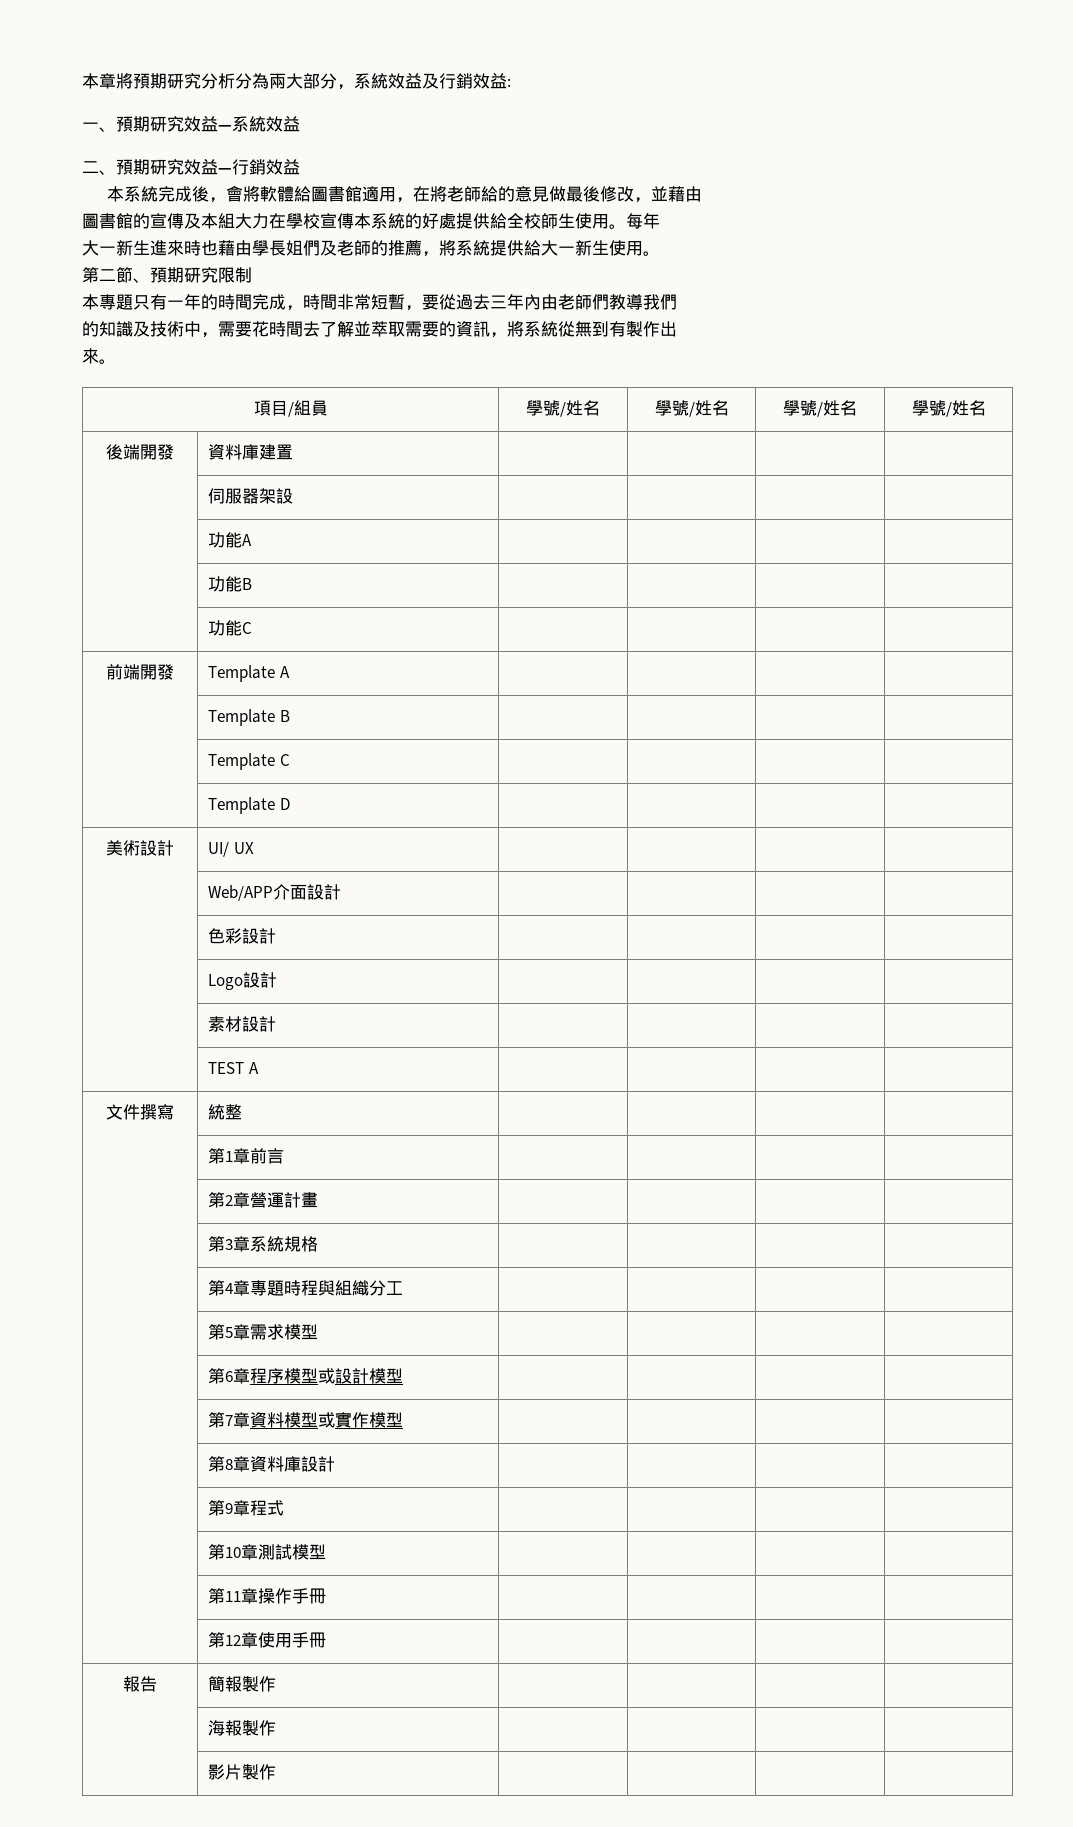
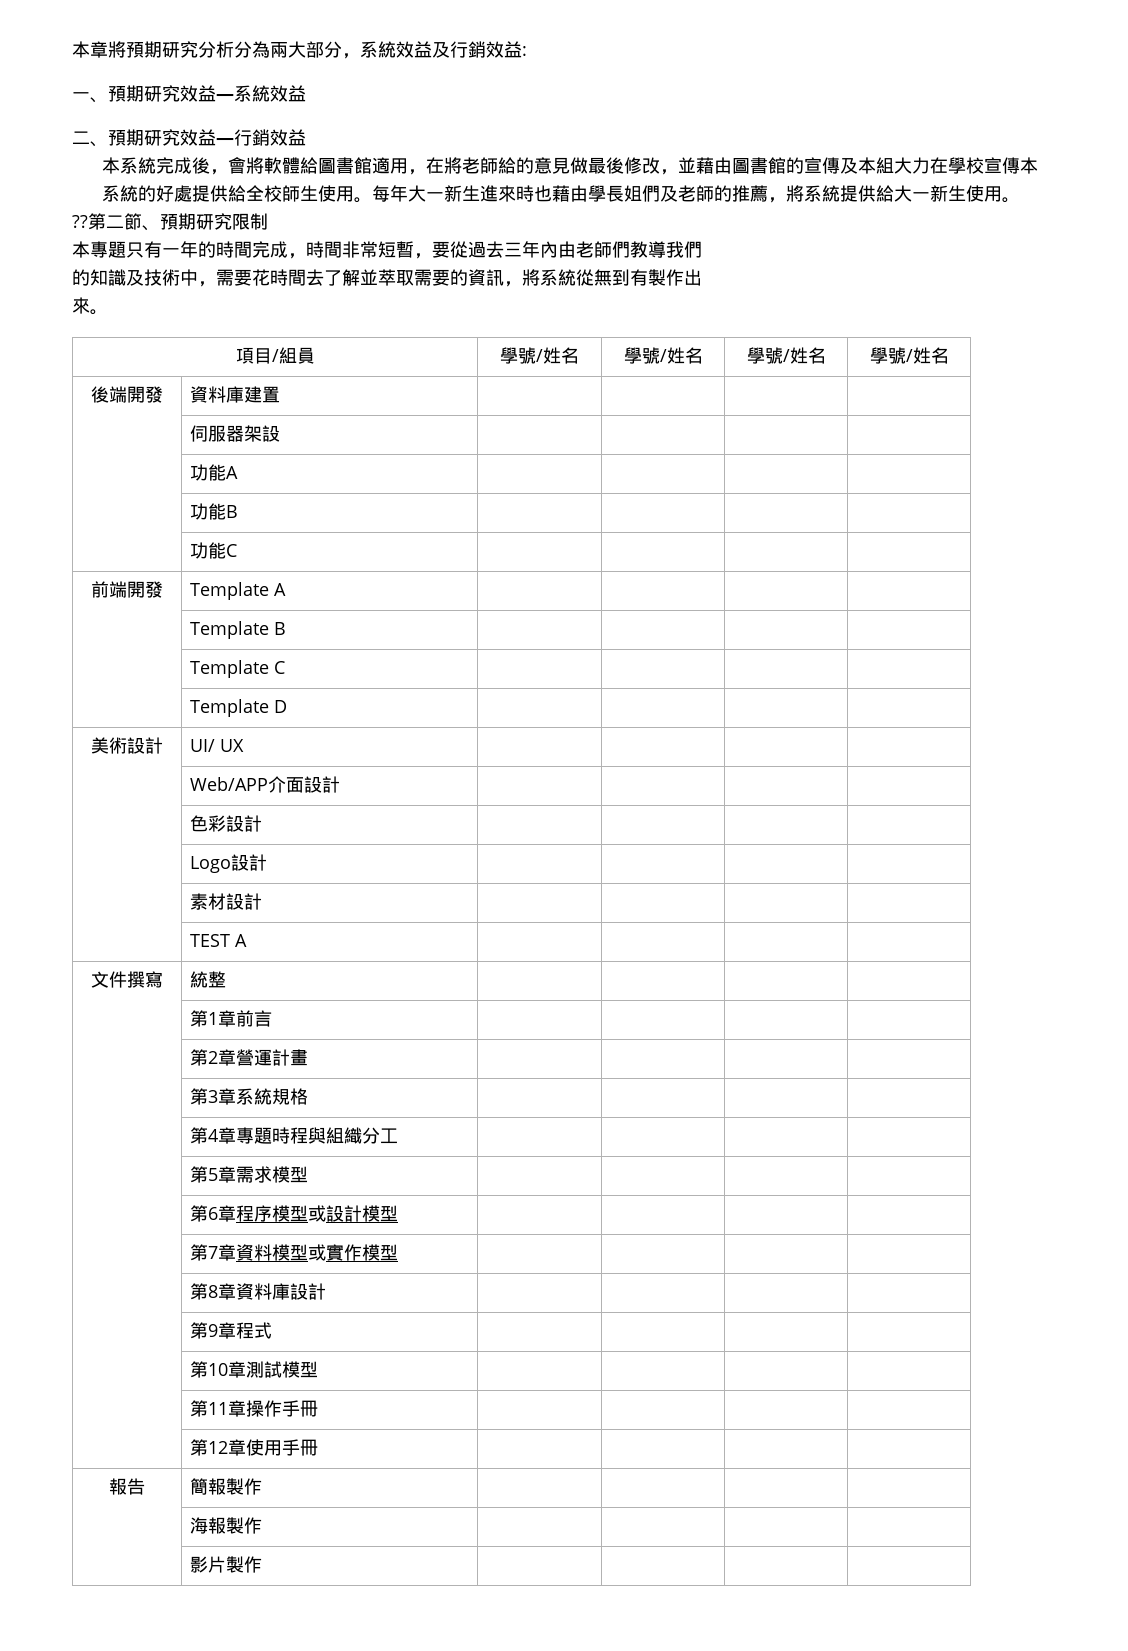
(703, 194) // -> (733, 165) none
(660, 220) // -> (409, 193) none
(660, 253) none -> [72,215,88,228] ??

